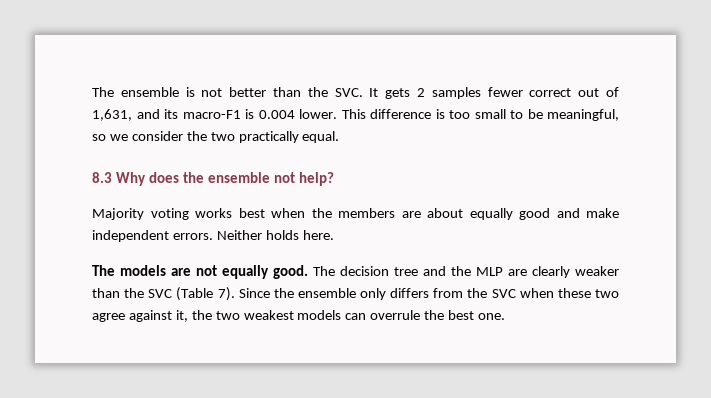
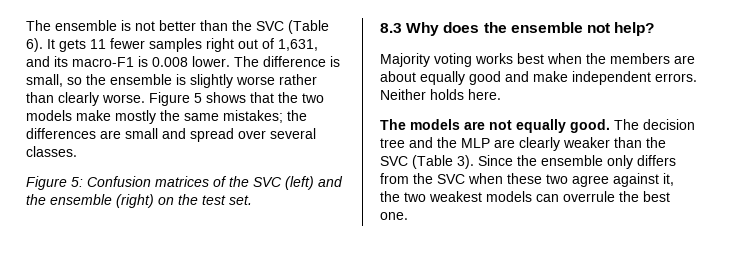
[334,87,572,99] SVC. It gets 2 samples fewer correct -> [256,20,329,34] [26,38,234,52] SVC (Table 6). It gets 11 fewer samples right
[258,109,619,121] [92,131,340,143] 0.004 lower. This difference is too small to be meaningful, so we consider the two practically equal. -> [152,56,340,67] [26,74,317,88] [26,92,324,106] [26,110,307,124] [26,128,316,142] [26,146,77,157] [26,176,343,190] [26,194,252,208] 0.008 lower. The difference is small, so the ensemble is slightly worse rather than clearly worse. Figure 5 shows that the two models make mostly the same mistakes; the differences are small and spread over several classes. // Figure 5: Confusion matrices of the SVC (left) and the ensemble (right) on the test set.
[217,287,235,301] 7). -> [457,155,474,169] 3).

